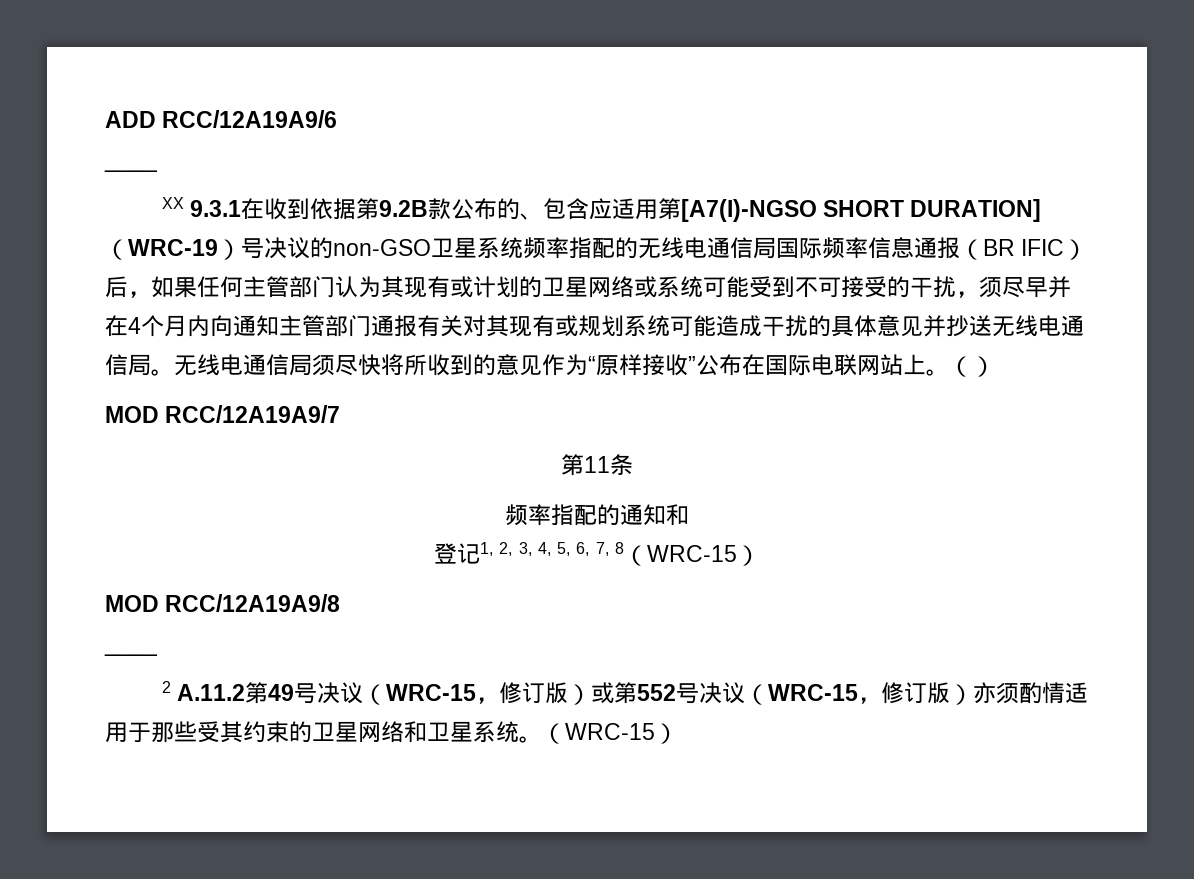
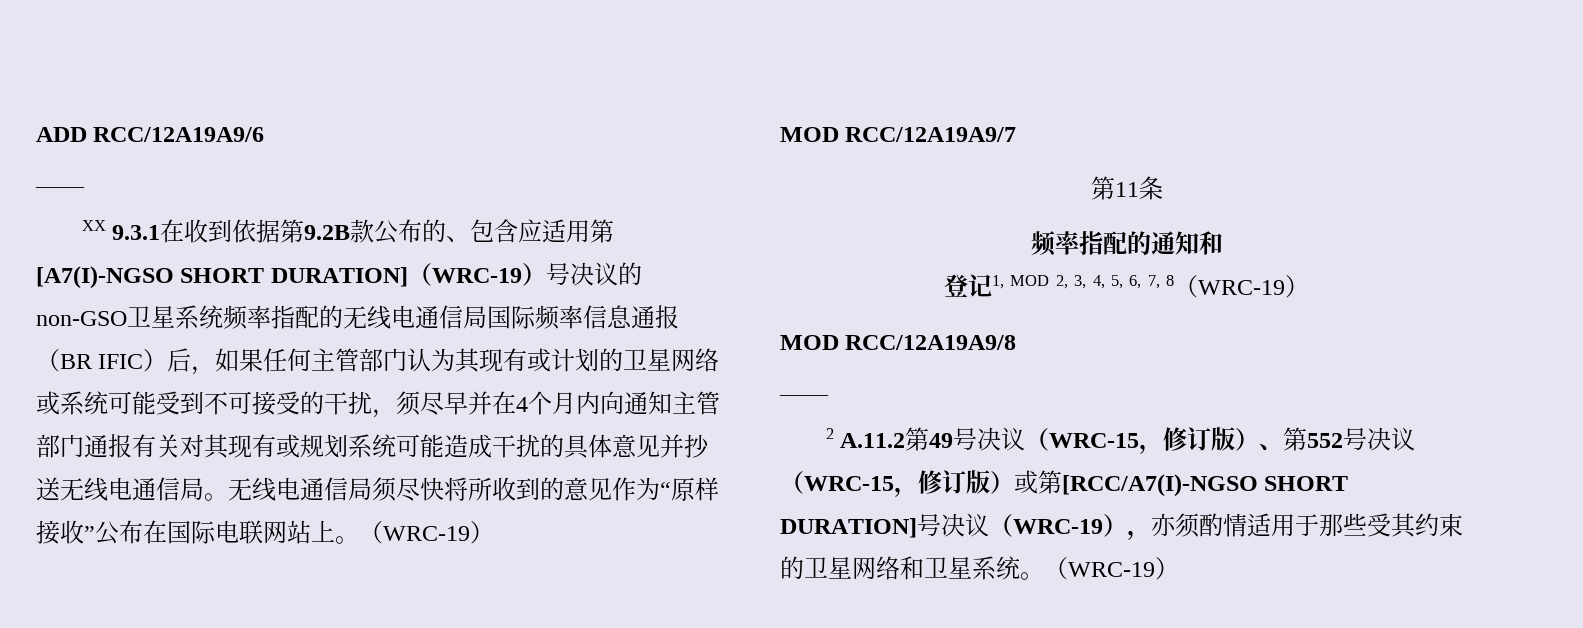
(972, 366) none -> [383,526,470,541] WRC-19
(494, 549) none -> [1010,275,1050,286] MOD
[646,545,737,562] WRC-15 -> [1198,280,1286,295] WRC-19
[590,682,614,704] 或 -> [1259,444,1284,451] 、
(973, 694) none -> [1014,470,1349,497] [780,513,1151,540] 或第[RCC/A7(I)-NGSO SHORT DURATION]号决议（WRC-19），
[565,723,655,740] WRC-15 -> [1068,562,1155,577] WRC-19

